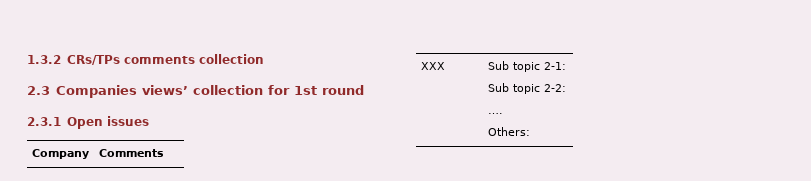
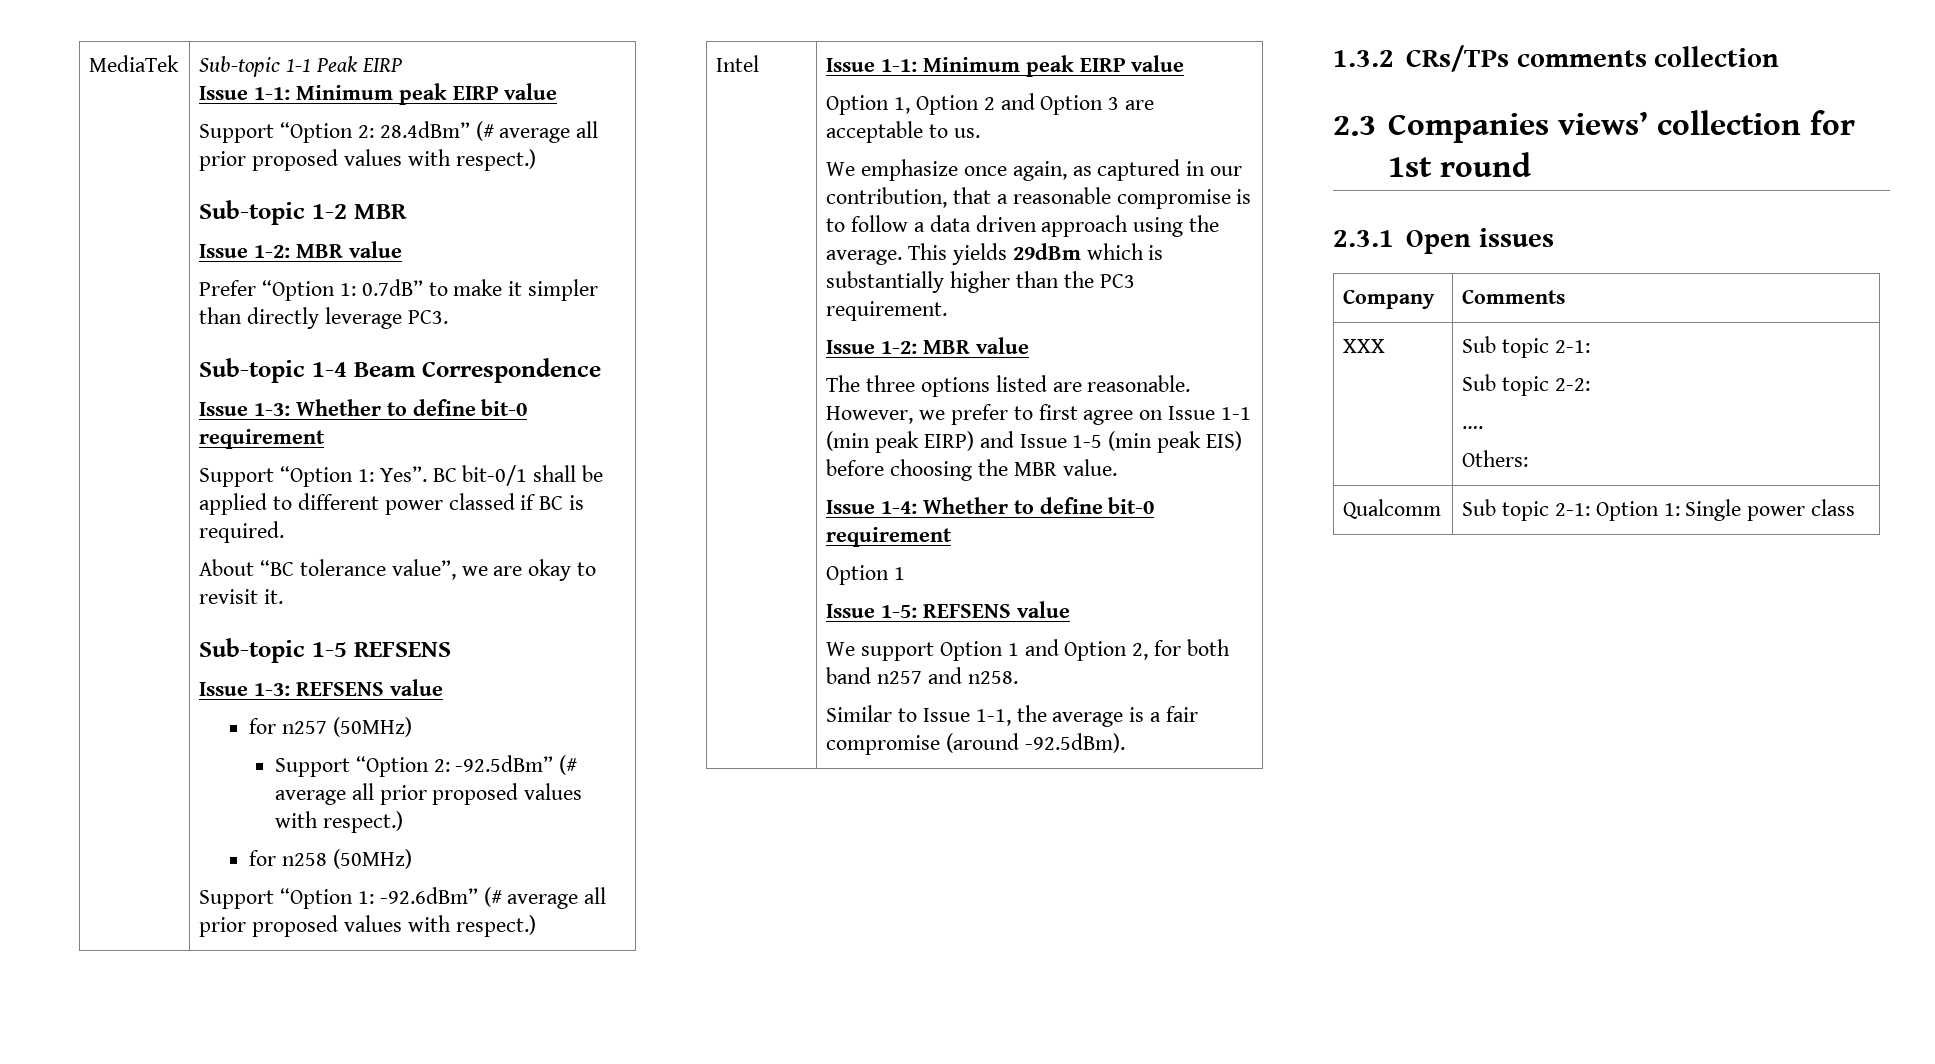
(27, 59) none -> [89,55,180,72] [199,56,402,77] [199,83,558,105] [199,121,599,143] [199,149,536,171] [199,200,407,225] [199,241,402,258] [199,279,599,301] [199,307,448,329] [199,358,601,383] [199,399,528,416] [199,429,326,449] [199,465,604,487] [199,493,585,515] [199,521,285,543] [199,559,597,581] [199,589,284,604] [199,638,451,663] [199,679,443,696] [249,717,412,737] [274,755,578,777] [274,783,583,805] [274,811,403,833] [249,849,412,869] [199,887,607,909] [199,915,536,937] [716,55,760,72] [826,55,1185,77] [826,93,1155,115] [826,121,981,143] [826,159,1243,181] [826,187,1252,209] [826,215,1220,237] [826,243,1164,265] [826,271,1135,293] [826,301,948,321] [826,337,1029,354] [826,375,1191,397] [826,404,1251,425] [826,431,1242,453] [826,459,1117,481] [826,497,1155,514] [826,527,953,547] [826,565,906,585] [826,601,1070,618] [826,639,1230,661] [826,667,1018,684] [826,705,1198,727] [826,733,1126,755] MediaTek | Sub-topic 1-1 Peak EIRP // Issue 1-1: Minimum peak EIRP value // Support “Option 2: 28.4dBm” (# average all prior proposed values with respect.) // Sub-topic 1-2 MBR // Issue 1-2: MBR value // Prefer “Option 1: 0.7dB” to make it simpler than directly leverage PC3. // Sub-topic 1-4 Beam Correspondence // Issue 1-3: Whether to define bit-0 requirement // Support “Option 1: Yes”. BC bit-0/1 shall be applied to different power classed if BC is required. // About “BC tolerance value”, we are okay to revisit it. // Sub-topic 1-5 REFSENS // Issue 1-3: REFSENS value // for n257 (50MHz) // Support “Option 2: -92.5dBm” (# average all prior proposed values with respect.) // for n258 (50MHz) // Support “Option 1: -92.6dBm” (# average all prior proposed values with respect.) // Intel | Issue 1-1: Minimum peak EIRP value // Option 1, Option 2 and Option 3 are acceptable to us. // We emphasize once again, as captured in our contribution, that a reasonable compromise is to follow a data driven approach using the average. This yields 29dBm which is substantially higher than the PC3 requirement. // Issue 1-2: MBR value // The three options listed are reasonable. However, we prefer to first agree on Issue 1-1 (min peak EIRP) and Issue 1-5 (min peak EIS) before choosing the MBR value. // Issue 1-4: Whether to define bit-0 requirement // Option 1 // Issue 1-5: REFSENS value // We support Option 1 and Option 2, for both band n257 and n258. // Similar to Issue 1-1, the average is a fair compromise (around -92.5dBm). //
(530, 131) none -> [1343,499,1442,519] [1462,499,1856,521] // Qualcomm | Sub topic 2-1: Option 1: Single power class

